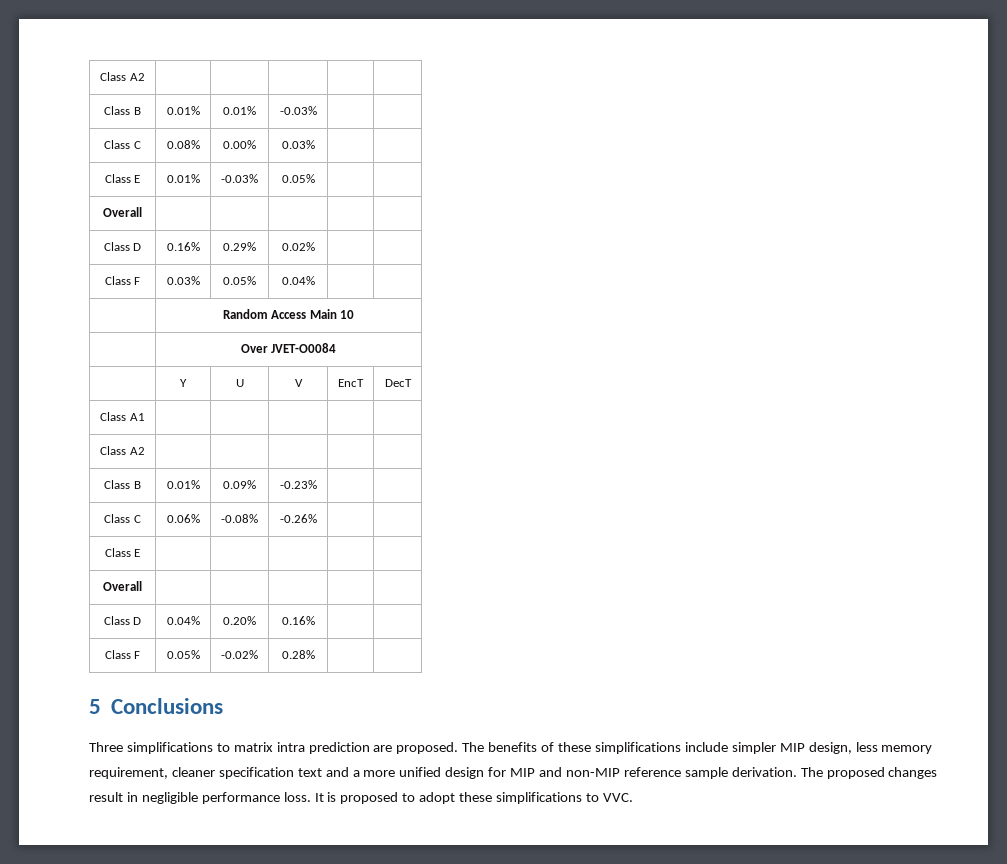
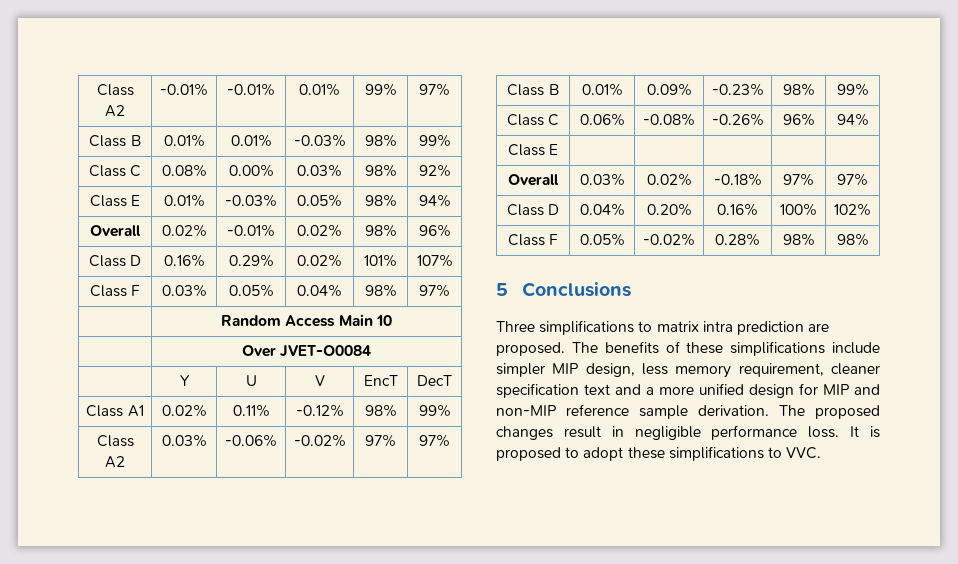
[100,72,145,81] Class A2 | | | | | -> [96,84,134,96] [105,105,125,117] [160,83,208,96] [227,83,275,96] [299,83,340,96] [364,83,397,96] [419,83,450,96] Class A2 | -0.01% | -0.01% | 0.01% | 99% | 97%
(317, 110) | -> [364,134,397,147] [418,134,451,147] 98% | 99%
(315, 144) | -> [364,164,397,177] [418,164,451,177] 98% | 92%
[103,207,142,217] | // Overall | | | | | -> [364,194,397,207] [418,194,451,207] [90,225,141,237] [161,224,207,237] [227,224,275,237] [297,224,342,237] [364,224,397,237] [418,224,451,237] 98% | 94% // Overall | 0.02% | -0.01% | 0.02% | 98% | 96%
(315, 246) | -> [364,254,397,267] [416,254,453,267] 101% | 107%
(315, 280) | -> [364,284,397,297] [419,284,450,297] 98% | 97%
[100,446,145,455] | | | | // Class A2 | | | | | -> [161,404,207,417] [232,404,270,417] [295,404,344,417] [364,404,397,417] [418,404,451,417] [96,435,134,447] [105,456,125,468] [161,434,207,447] [225,434,277,447] [293,434,346,447] [365,434,396,447] [419,434,450,447] 0.02% | 0.11% | -0.12% | 98% | 99% // Class A2 | 0.03% | -0.06% | -0.02% | 97% | 97%
(317, 484) | -> [782,83,815,96] [836,83,869,96] 98% | 99%
(317, 518) | -> [782,113,815,126] [836,113,869,126] 96% | 94%
(142, 586) | | | | -> [579,173,625,186] [646,173,692,186] [713,173,762,186] [783,173,814,186] [837,173,868,186] 0.03% | 0.02% | -0.18% | 97% | 97%
(315, 620) | -> [780,203,817,216] [834,203,871,216] 100% | 102%
(315, 654) | -> [782,233,815,246] [836,233,869,246] 98% | 98%

